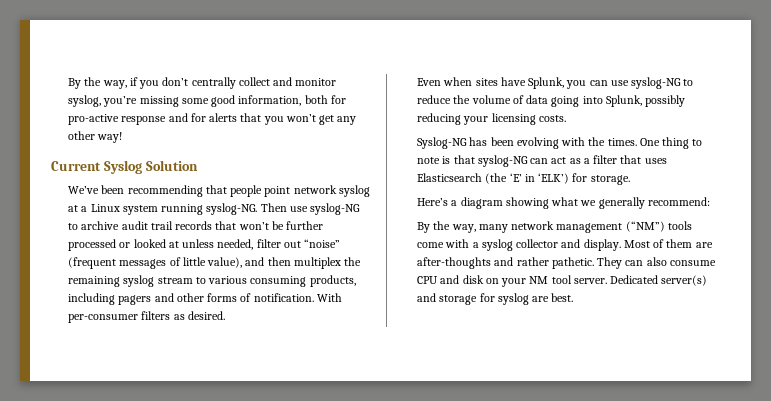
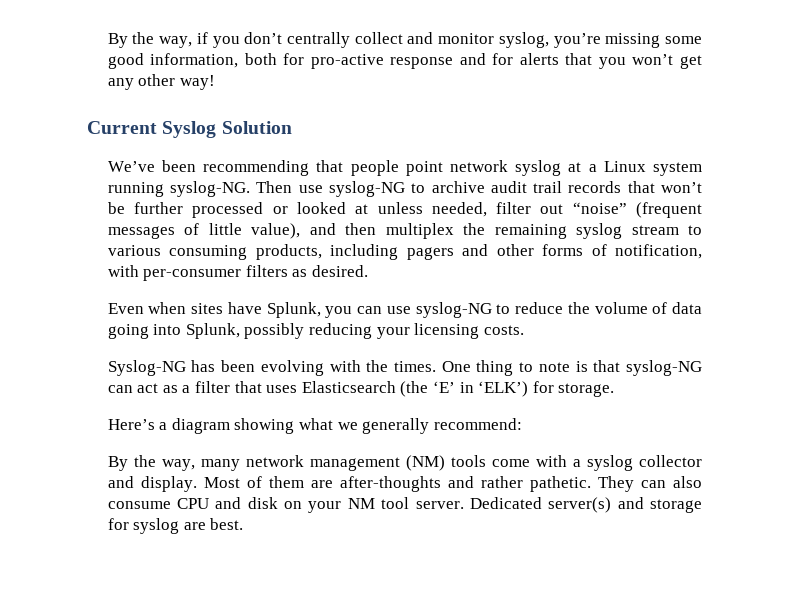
[253,293,342,302] notification. With -> [614,244,702,259] [107,265,139,277] notification, with
[625,221,665,232] (“NM”) -> [405,455,445,471] (NM)

